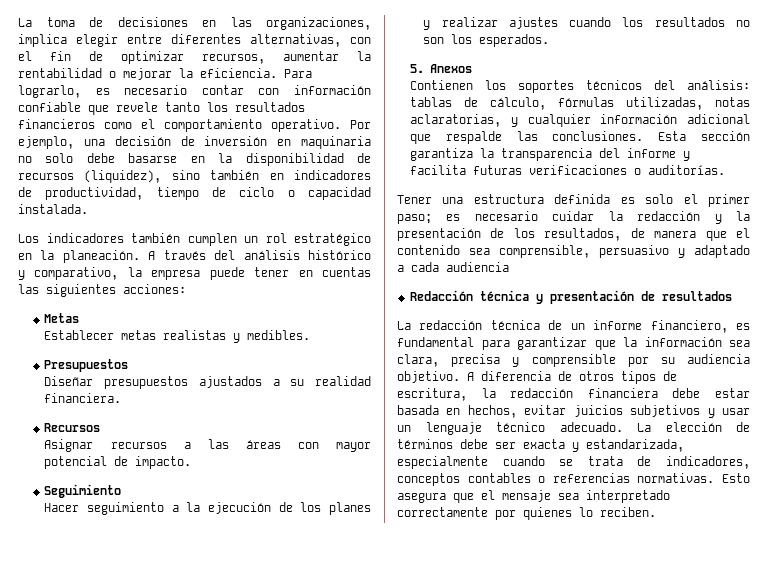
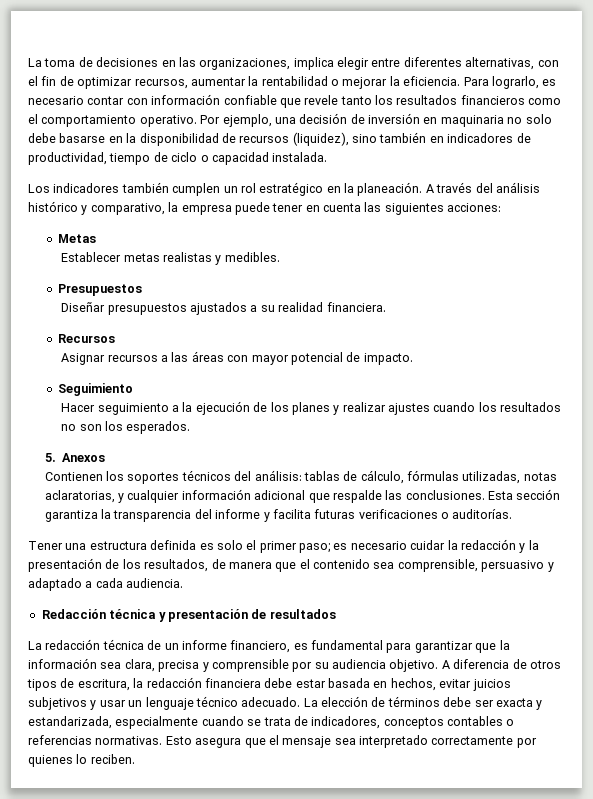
[322,267,371,277] cuentas -> [323,203,361,212] cuenta
[446,262,509,272] audiencia -> [126,578,184,588] audiencia.

